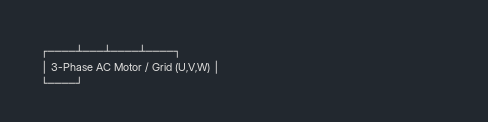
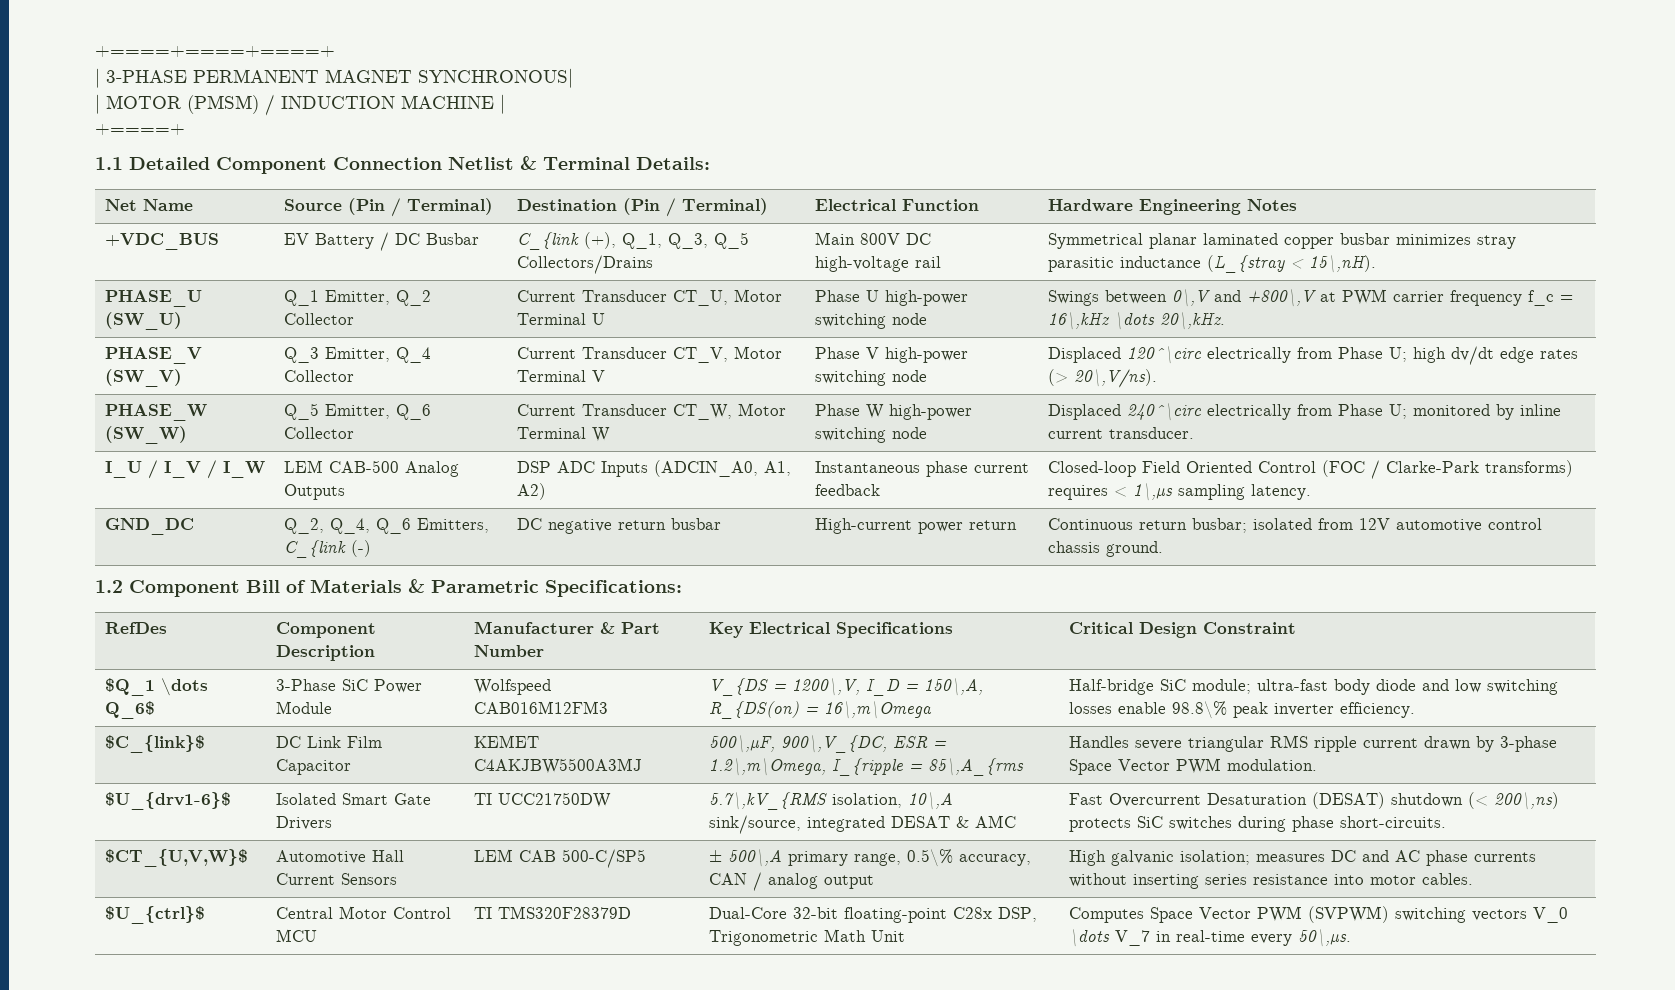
[41,44,181,58] [41,60,220,74] [41,76,83,87] ┌────┴───┴────┴────┐ // │ 3-Phase AC Motor / Grid (U,V,W) │ // └────┘ -> [95,46,335,57] [95,68,573,88] [95,94,505,116] [95,124,185,135] [95,156,710,174] [104,199,193,211] [283,198,493,217] [516,198,768,217] [814,199,979,211] [1047,199,1297,215] [104,233,219,250] [283,232,479,251] [516,232,749,250] [516,255,653,274] [814,232,931,245] [814,256,941,272] [1047,233,1516,249] [1047,255,1376,273] [104,290,202,307] [104,312,182,330] [283,290,431,306] [283,313,354,325] [516,289,782,306] [516,313,605,325] [814,290,968,306] [814,313,927,329] [1047,289,1573,307] [1047,312,1225,330] [104,347,202,364] [104,369,182,387] [283,347,431,363] [283,370,354,382] [516,346,782,363] [516,370,605,382] [814,347,968,363] [814,370,927,386] [1047,346,1578,365] [1047,369,1157,388] [104,404,207,421] [104,426,187,444] [283,403,431,420] [283,427,354,439] [516,403,786,420] [516,427,610,442] [814,404,972,420] [814,427,927,443] [1047,403,1561,421] [1047,427,1194,439] [104,460,265,479] [283,460,459,477] [283,484,345,500] [516,460,791,477] [516,483,546,500] [814,461,1029,477] [814,484,880,496] [1047,460,1573,479] [1047,483,1311,501] [104,518,194,535] [283,518,489,534] [283,540,371,558] [516,518,721,534] [814,518,1017,534] [1047,518,1542,533] [1047,541,1163,557] [95,579,682,597] [104,622,167,634] [275,622,376,638] [275,645,375,661] [473,621,660,634] [473,645,544,657] [708,622,953,638] [1068,622,1296,638] [104,678,208,696] [104,701,155,719] [275,679,422,693] [275,701,332,714] [473,679,551,695] [473,701,608,714] [708,678,983,696] [708,701,932,719] [1068,679,1558,695] [1068,701,1415,719] [104,735,205,753] [275,736,382,748] [275,759,351,775] [473,735,539,748] [473,758,642,774] [708,735,947,753] [708,758,1024,776] [1068,735,1557,752] [1068,758,1317,775] [104,792,231,810] [275,793,431,805] [275,816,332,830] [473,792,611,808] [708,792,953,810] [708,815,1016,834] [1068,792,1559,810] [1068,816,1446,832] [104,849,248,867] [275,850,404,864] [275,873,397,885] [473,849,646,868] [708,849,1031,867] [708,872,874,891] [1068,850,1536,866] [1068,873,1473,889] [104,906,205,924] [275,906,451,919] [275,929,317,942] [473,906,631,919] [708,907,1037,923] [708,929,905,946] [1068,906,1568,923] [1068,929,1351,947] +====+====+====+ // | 3-PHASE PERMANENT MAGNET SYNCHRONOUS| // | MOTOR (PMSM) / INDUCTION MACHINE | // +====+ // 1.1 Detailed Component Connection Netlist & Terminal Details: // Net Name | Source (Pin / Terminal) | Destination (Pin / Terminal) | Electrical Function | Hardware Engineering Notes // +VDC_BUS | EV Battery / DC Busbar | C_{link (+), Q_1, Q_3, Q_5 Collectors/Drains | Main 800V DC high-voltage rail | Symmetrical planar laminated copper busbar minimizes stray parasitic inductance (L_{stray < 15\,nH). // PHASE_U (SW_U) | Q_1 Emitter, Q_2 Collector | Current Transducer CT_U, Motor Terminal U | Phase U high-power switching node | Swings between 0\,V and +800\,V at PWM carrier frequency f_c = 16\,kHz \dots 20\,kHz. // PHASE_V (SW_V) | Q_3 Emitter, Q_4 Collector | Current Transducer CT_V, Motor Terminal V | Phase V high-power switching node | Displaced 120^\circ electrically from Phase U; high dv/dt edge rates (> 20\,V/ns). // PHASE_W (SW_W) | Q_5 Emitter, Q_6 Collector | Current Transducer CT_W, Motor Terminal W | Phase W high-power switching node | Displaced 240^\circ electrically from Phase U; monitored by inline current transducer. // I_U / I_V / I_W | LEM CAB-500 Analog Outputs | DSP ADC Inputs (ADCIN_A0, A1, A2) | Instantaneous phase current feedback | Closed-loop Field Oriented Control (FOC / Clarke-Park transforms) requires < 1\,µs sampling latency. // GND_DC | Q_2, Q_4, Q_6 Emitters, C_{link (-) | DC negative return busbar | High-current power return | Continuous return busbar; isolated from 12V automotive control chassis ground. // 1.2 Component Bill of Materials & Parametric Specifications: // RefDes | Component Description | Manufacturer & Part Number | Key Electrical Specifications | Critical Design Constraint // $Q_1 \dots Q_6$ | 3-Phase SiC Power Module | Wolfspeed CAB016M12FM3 | V_{DS = 1200\,V, I_D = 150\,A, R_{DS(on) = 16\,m\Omega | Half-bridge SiC module; ultra-fast body diode and low switching losses enable 98.8\% peak inverter efficiency. // $C_{link}$ | DC Link Film Capacitor | KEMET C4AKJBW5500A3MJ | 500\,µF, 900\,V_{DC, ESR = 1.2\,m\Omega, I_{ripple = 85\,A_{rms | Handles severe triangular RMS ripple current drawn by 3-phase Space Vector PWM modulation. // $U_{drv1-6}$ | Isolated Smart Gate Drivers | TI UCC21750DW | 5.7\,kV_{RMS isolation, 10\,A sink/source, integrated DESAT & AMC | Fast Overcurrent Desaturation (DESAT) shutdown (< 200\,ns) protects SiC switches during phase short-circuits. // $CT_{U,V,W}$ | Automotive Hall Current Sensors | LEM CAB 500-C/SP5 | ± 500\,A primary range, 0.5\% accuracy, CAN / analog output | High galvanic isolation; measures DC and AC phase currents without inserting series resistance into motor cables. // $U_{ctrl}$ | Central Motor Control MCU | TI TMS320F28379D | Dual-Core 32-bit floating-point C28x DSP, Trigonometric Math Unit | Computes Space Vector PWM (SVPWM) switching vectors V_0 \dots V_7 in real-time every 50\,µs.

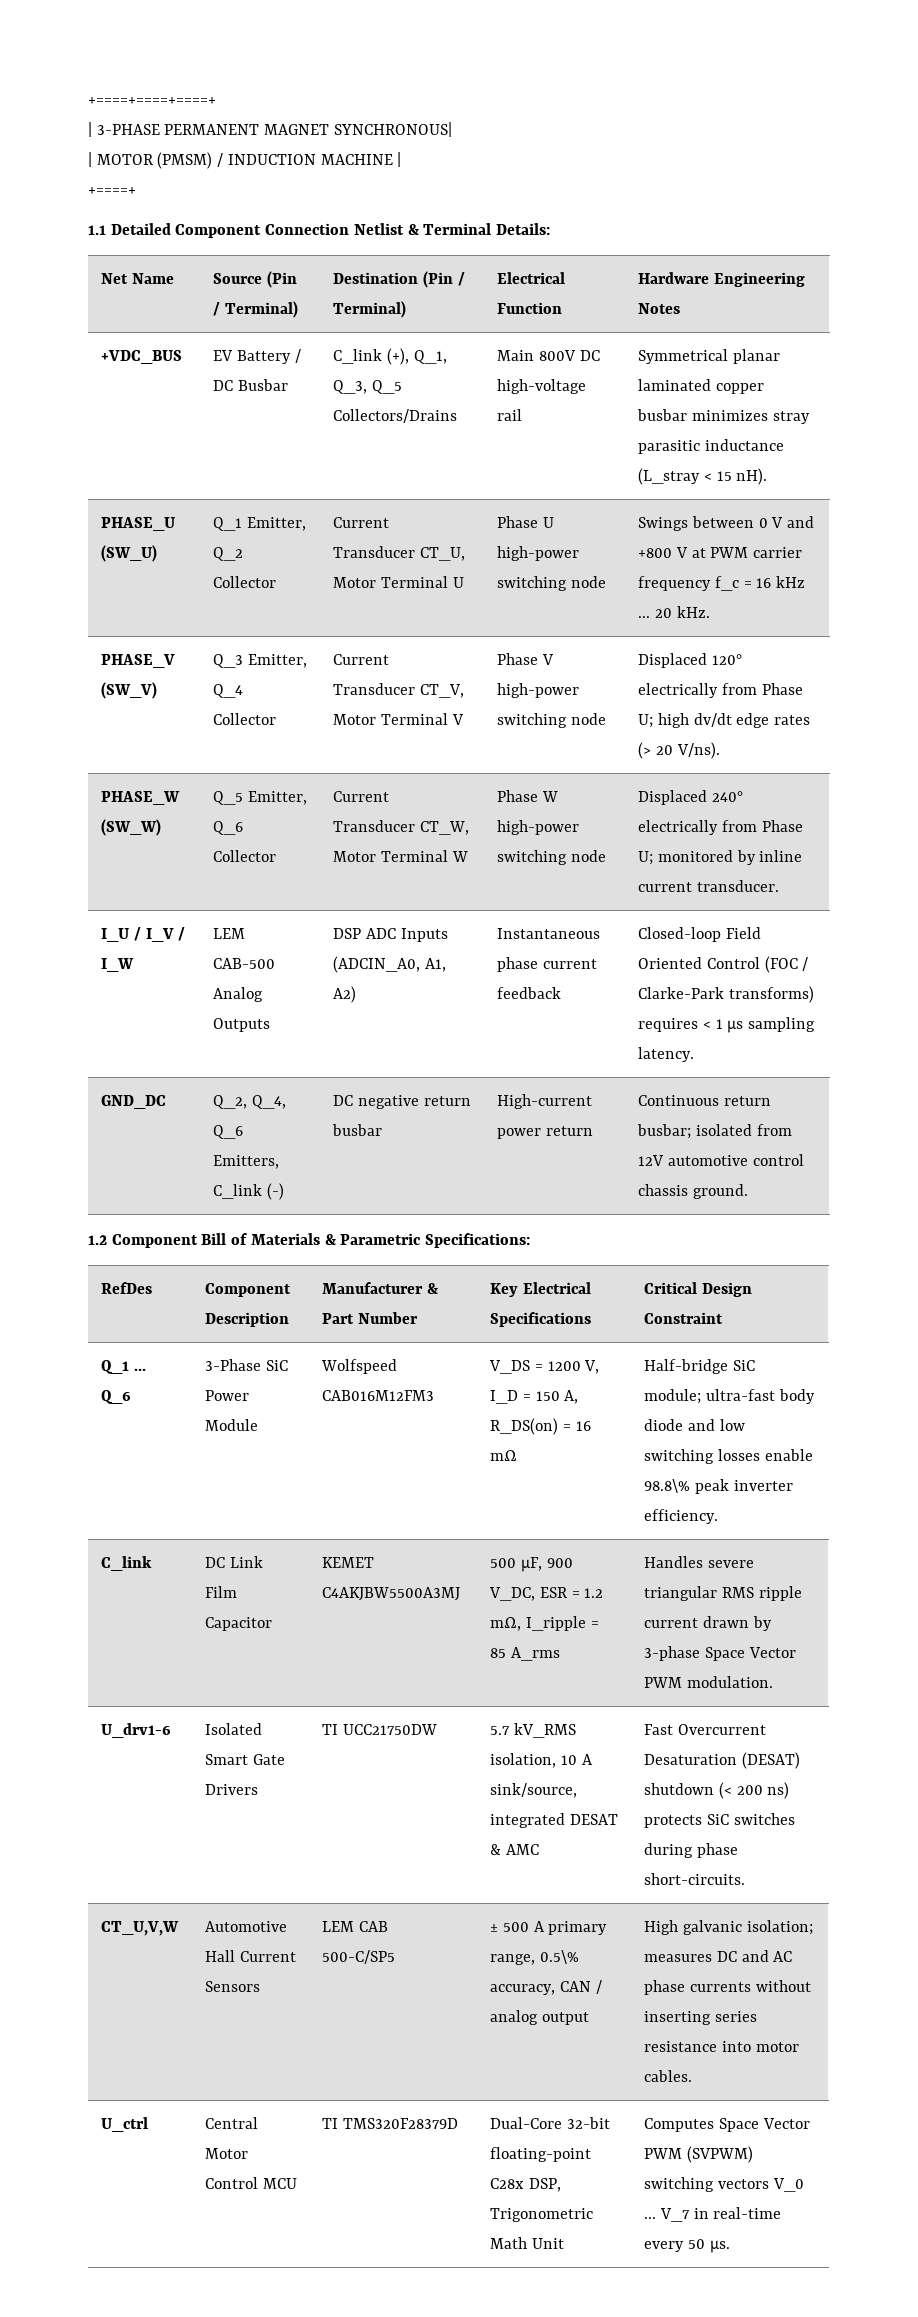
[516,232,579,250] C_{link -> [333,349,383,364] C_link
[1206,255,1376,273] (L_{stray < 15\,nH). -> [638,468,768,485] (L_stray < 15 nH).
[1171,289,1316,307] 0\,V and +800\,V -> [758,516,815,528] [638,547,688,558] 0 V and +800 V
[1047,312,1225,330] 16\,kHz \dots 20\,kHz. -> [756,576,806,588] [638,606,710,618] 16 kHz ... 20 kHz.
[1126,346,1201,364] 120^\circ -> [711,654,742,665] 120°
[1073,369,1157,388] 20\,V/ns). -> [655,742,720,759] 20 V/ns).
[1126,403,1201,421] 240^\circ -> [711,791,743,802] 240°
[1132,483,1173,501] 1\,µs -> [715,1019,744,1033] 1 µs
[283,540,346,558] C_{link -> [213,1184,263,1199] C_link
[104,678,208,696] [104,701,155,719] $Q_1 \dots Q_6$ -> [101,1360,146,1374] [101,1390,132,1404] Q_1 ... Q_6
[708,678,983,696] [708,701,932,719] V_{DS = 1200\,V, I_D = 150\,A, R_{DS(on) = 16\,m\Omega -> [489,1360,600,1374] [490,1390,579,1404] [490,1418,591,1435] [490,1450,518,1461] V_DS = 1200 V, I_D = 150 A, R_DS(on) = 16 mΩ
[104,735,205,753] $C_{link}$ -> [101,1556,153,1571] C_link
[708,735,947,753] [708,758,1024,776] 500\,µF, 900\,V_{DC, ESR = 1.2\,m\Omega, I_{ripple = 85\,A_{rms -> [490,1557,573,1572] [489,1587,604,1601] [490,1616,599,1631] [490,1647,560,1661] 500 µF, 900 V_DC, ESR = 1.2 mΩ, I_ripple = 85 A_rms
[104,792,231,810] $U_{drv1-6}$ -> [101,1723,172,1738] U_drv1-6
[708,792,953,810] 5.7\,kV_{RMS isolation, 10\,A -> [490,1723,576,1738] [490,1753,593,1768] 5.7 kV_RMS isolation, 10 A
[1493,792,1559,810] 200\,ns) -> [736,1782,790,1799] 200 ns)
[104,849,248,867] $CT_{U,V,W}$ -> [101,1921,180,1936] CT_U,V,W
[727,849,782,867] 500\,A -> [502,1921,545,1932] 500 A
[104,906,205,924] $U_{ctrl}$ -> [101,2117,149,2132] U_ctrl
[1068,929,1110,947] \dots -> [644,2217,657,2219] ...
[1297,929,1351,947] 50\,µs. -> [687,2239,730,2253] 50 µs.

